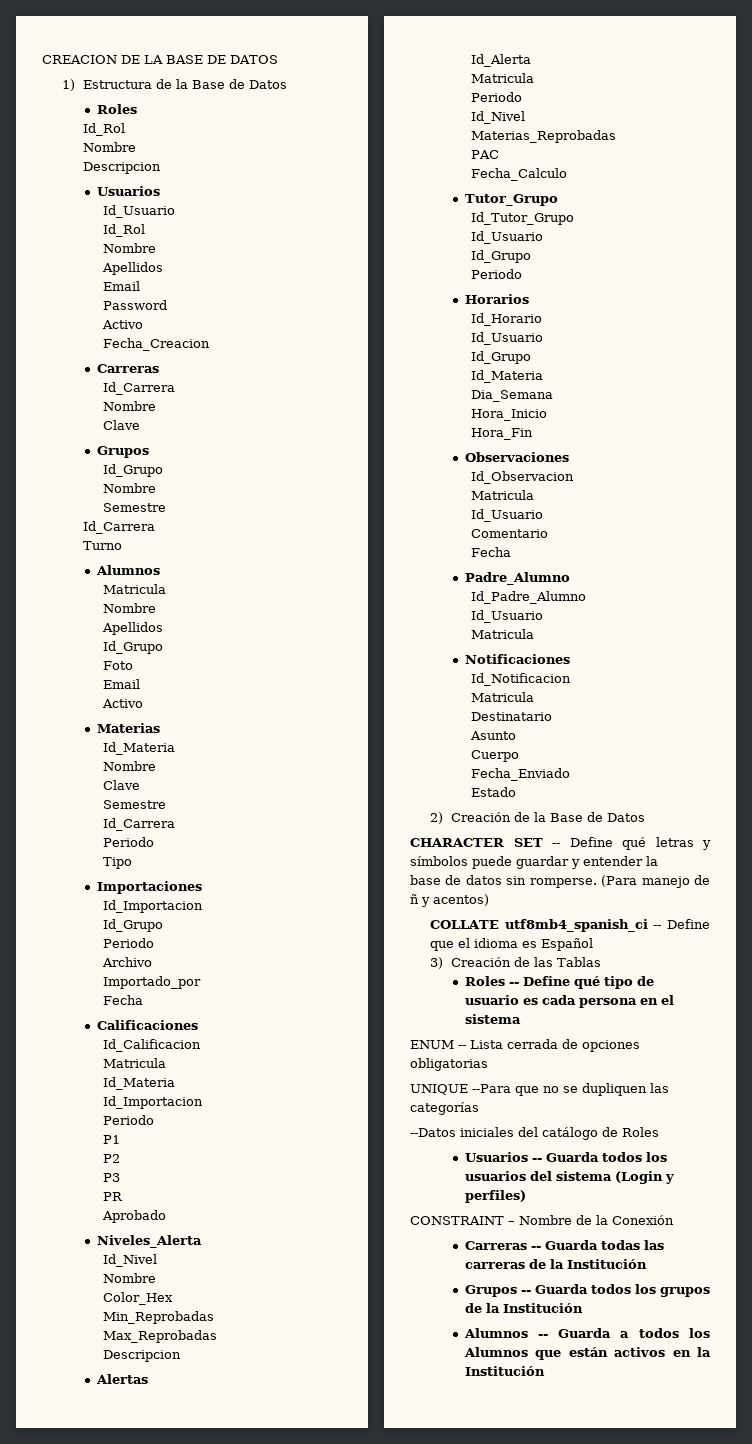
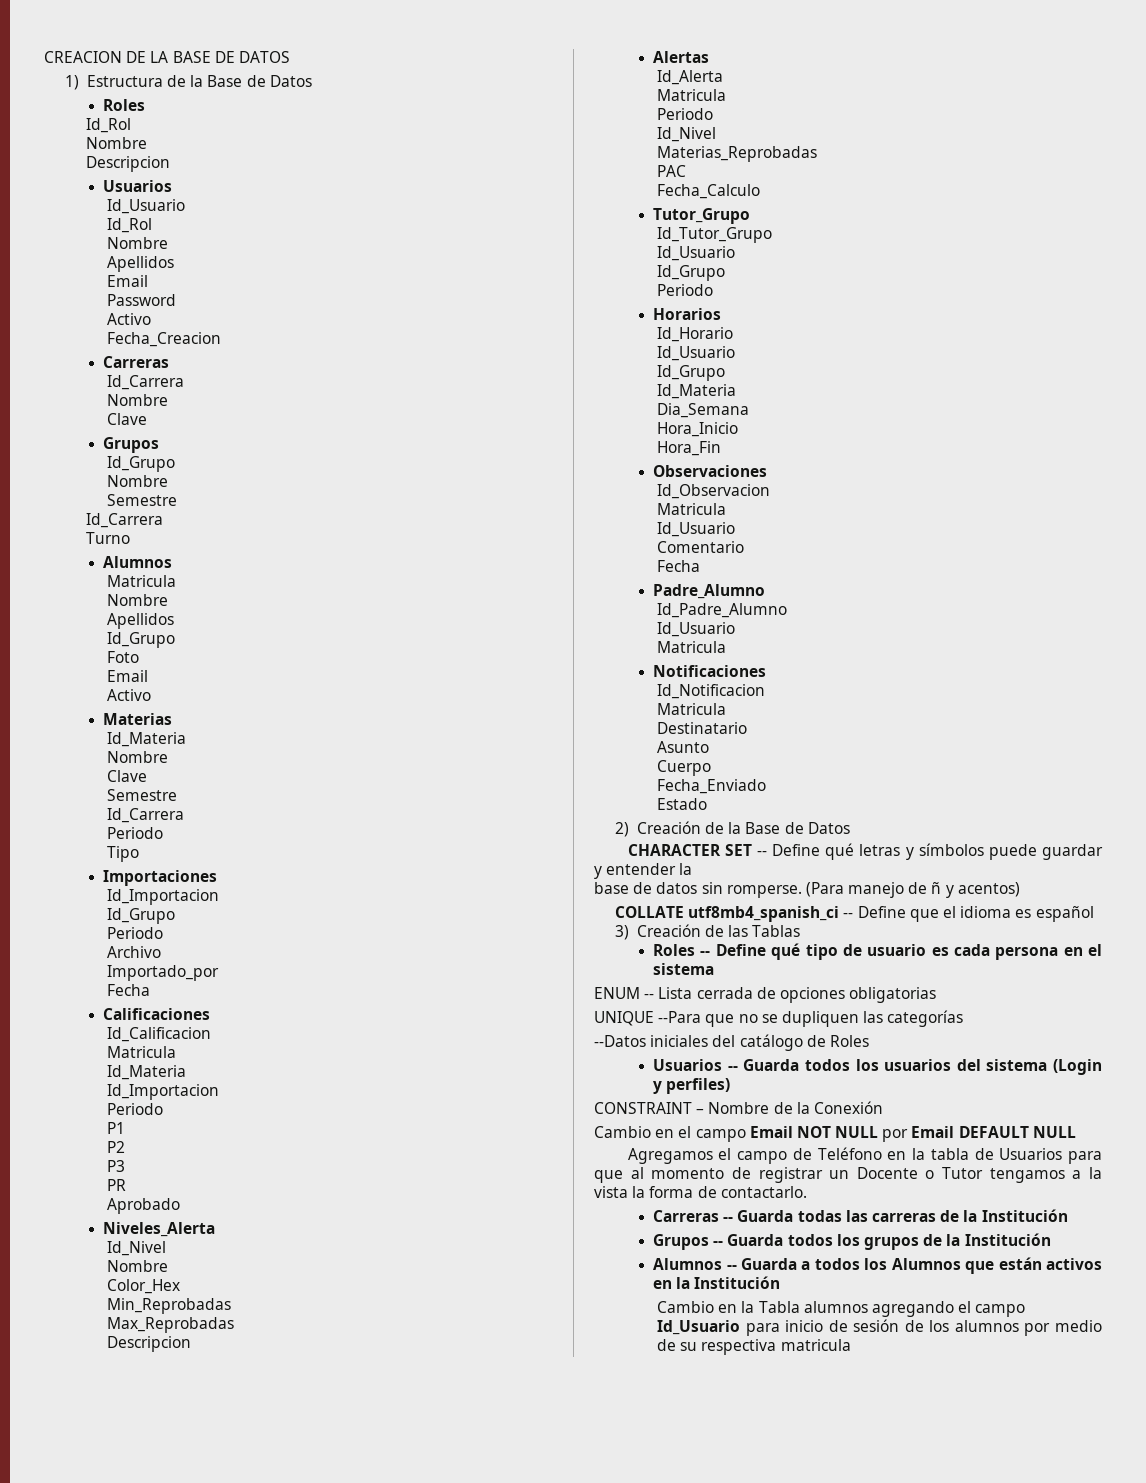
[541,938,594,951] Español -> [1035,906,1094,922] español
(674, 1220) none -> [594,1126,1076,1142] [627,1147,1102,1164] [594,1167,1102,1183] [594,1186,807,1198] // Cambio en el campo Email NOT NULL por Email DEFAULT NULL // Agregamos el campo de Teléfono en la tabla de Usuarios para que al momento de registrar un Docente o Tutor tengamos a la vista la forma de contactarlo.
(545, 1371) none -> [657,1301,1026,1317] [657,1319,1102,1336] [657,1339,851,1355] // Cambio en la Tabla alumnos agregando el campo Id_Usuario para inicio de sesión de los alumnos por medio de su respectiva matricula

